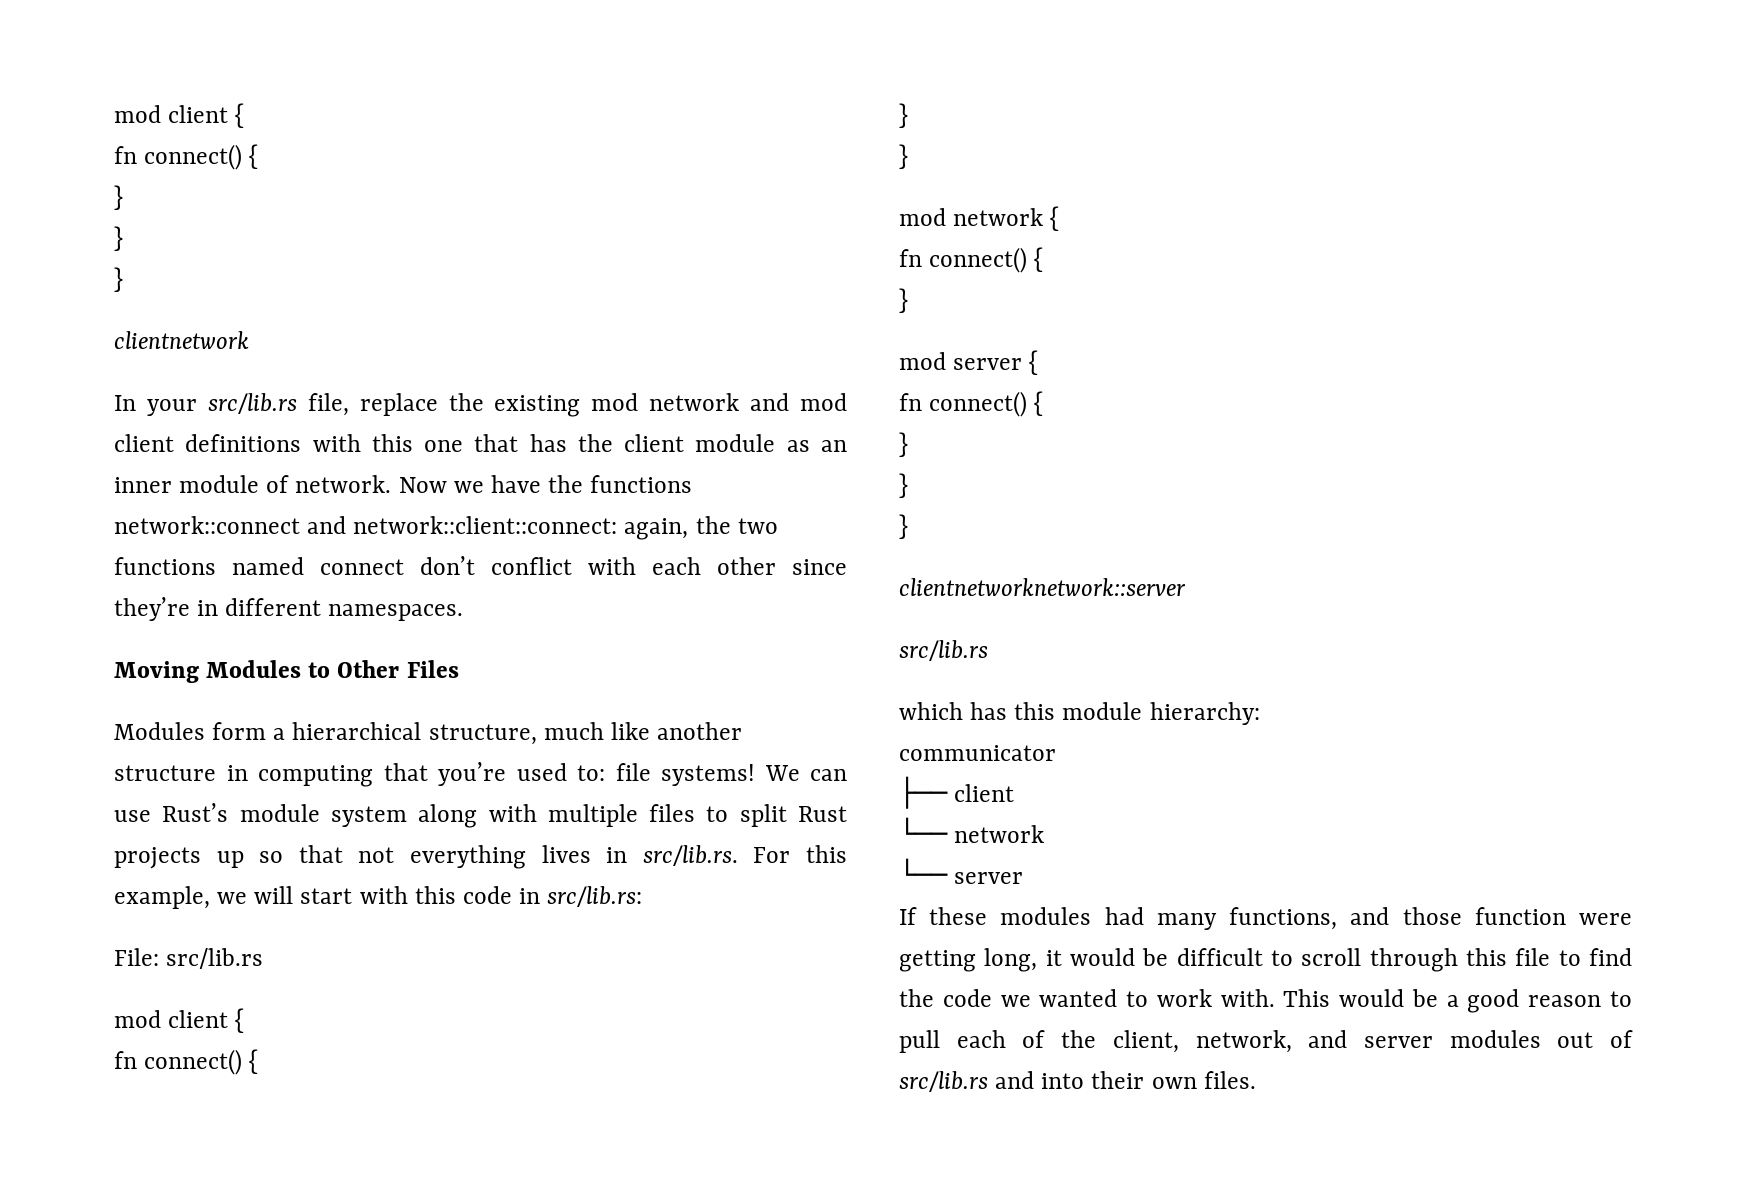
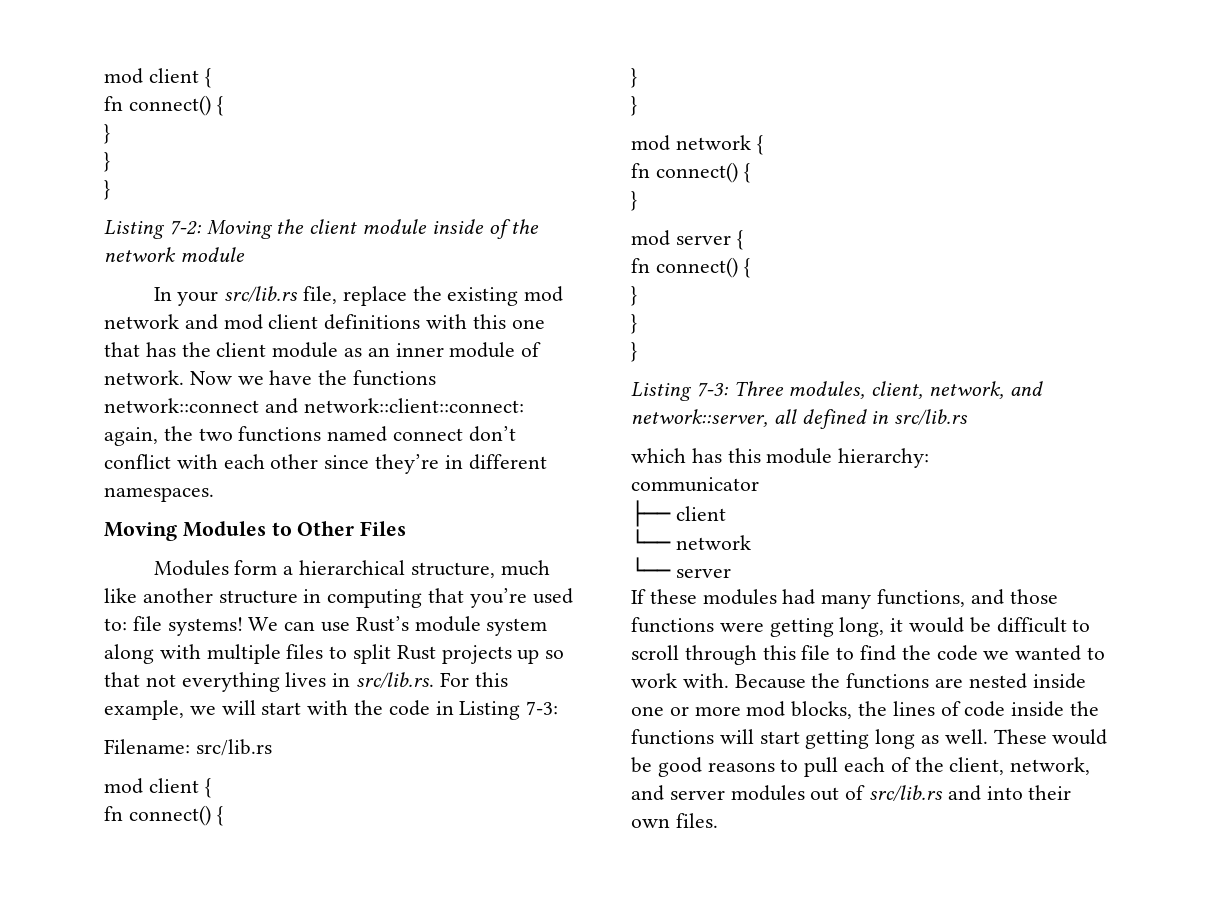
[114,331,249,349] clientnetwork -> [104,219,540,239] [104,247,245,262] Listing 7-2: Moving the client module inside of the network module
[414,886,456,904] this -> [354,700,384,715] the
[547,886,643,907] [114,948,159,966] src/lib.rs: // File: -> [459,701,559,720] [104,739,190,754] Listing 7-3: // Filename:
[899,578,1186,596] clientnetworknetwork::server // -> [631,381,1043,401] [631,409,890,429] Listing 7-3: Three modules, client, network, and network::server, all defined in
[1474,907,1566,925] function -> [631,617,714,633] functions
[1283,989,1602,1013] This would be a good reason -> [734,673,1086,689] [631,701,1100,719] [631,729,1108,749] [631,757,775,777] Because the functions are nested inside one or more mod blocks, the lines of code inside the functions will start getting long as well. These would be good reasons

